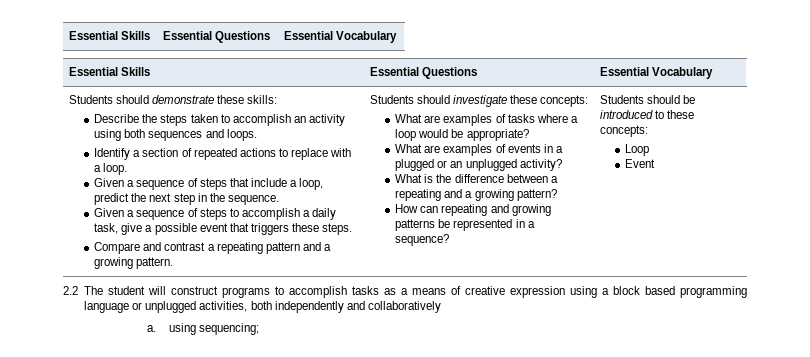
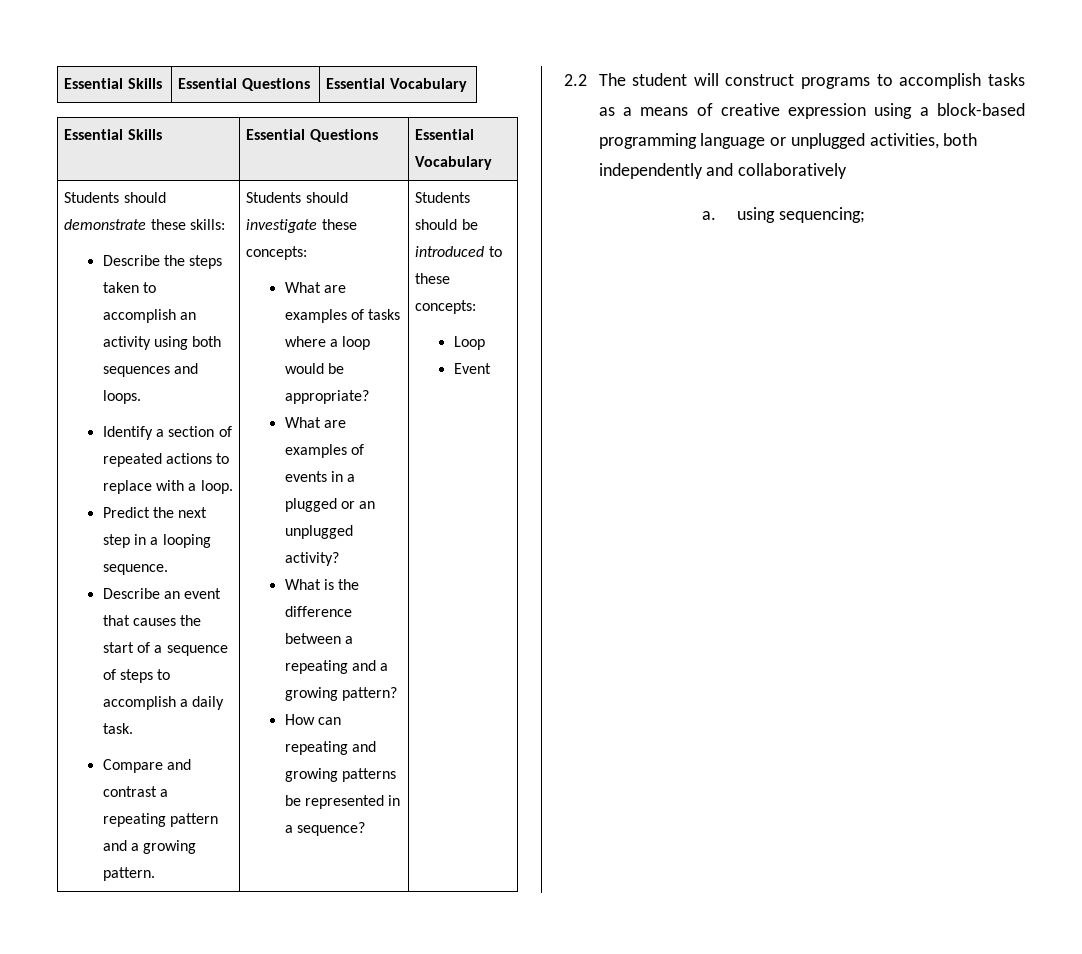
[94,178,324,190] [94,193,130,205] Given a sequence of steps that include a loop, predict -> [102,507,150,518] Predict
[209,193,225,202] the -> [150,534,211,548] a looping
[94,208,125,217] Given -> [102,588,222,599] [102,615,202,626] [102,642,151,653] Describe an event that causes the start of
[94,223,353,235] task, give a possible event that triggers these steps. -> [102,723,133,734] task.
[613,286,676,295] block based -> [937,103,1025,116] block-based

